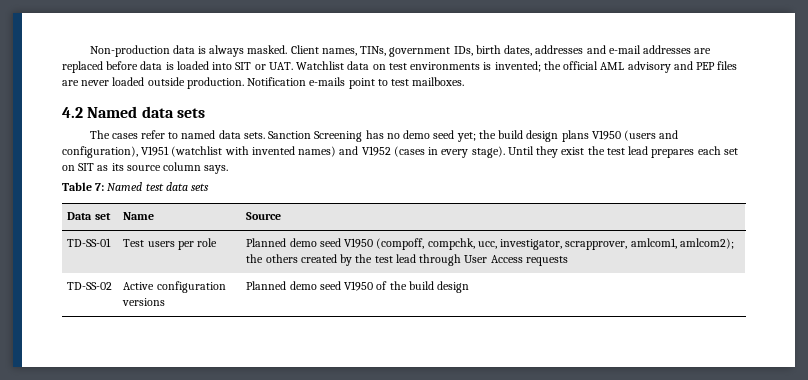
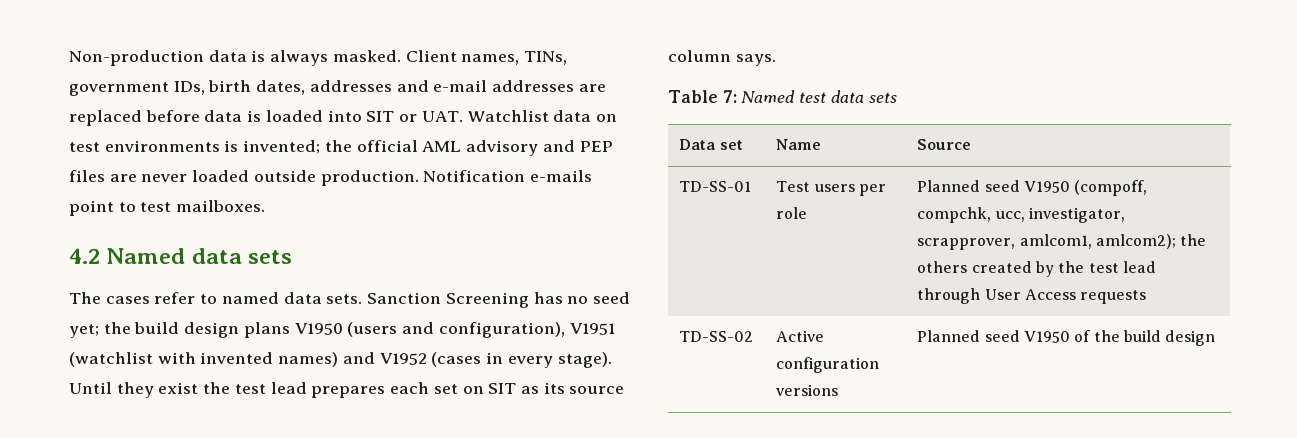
[403,130,431,139] demo -> (589, 300) none
[289,238,317,247] demo -> (981, 186) none
[289,281,317,290] demo -> (981, 336) none

